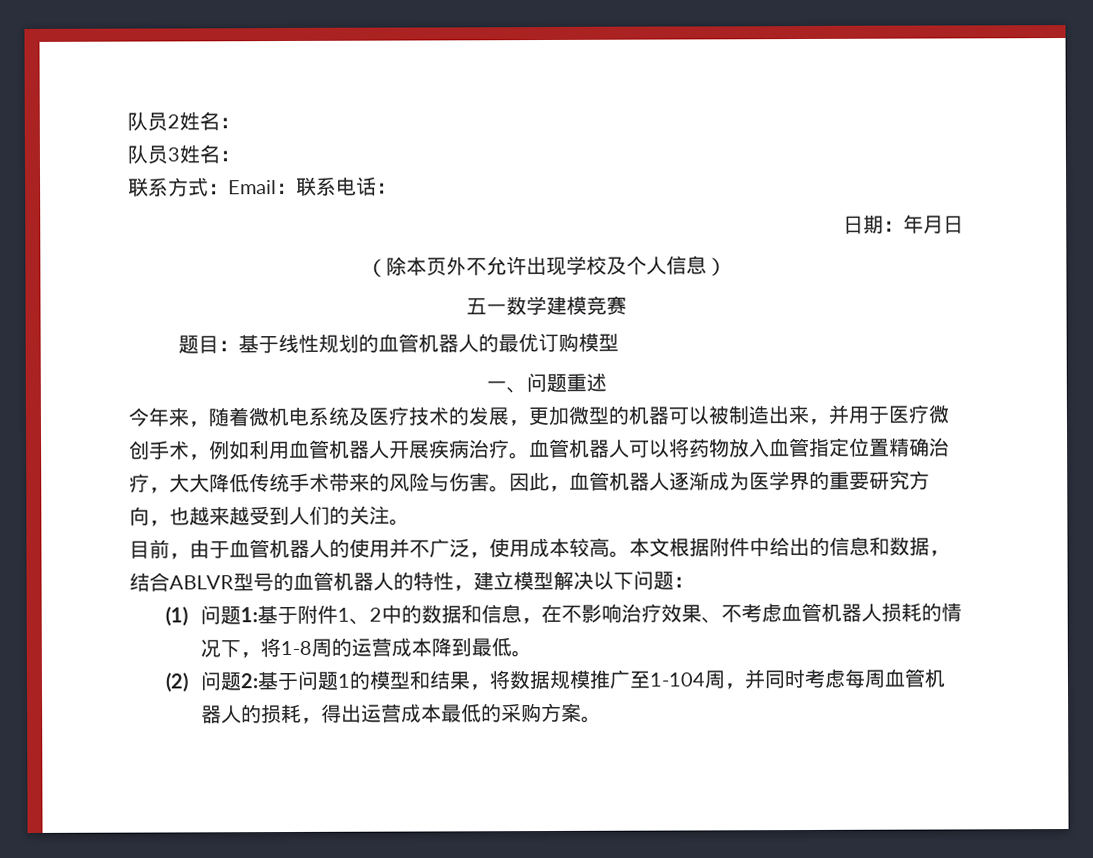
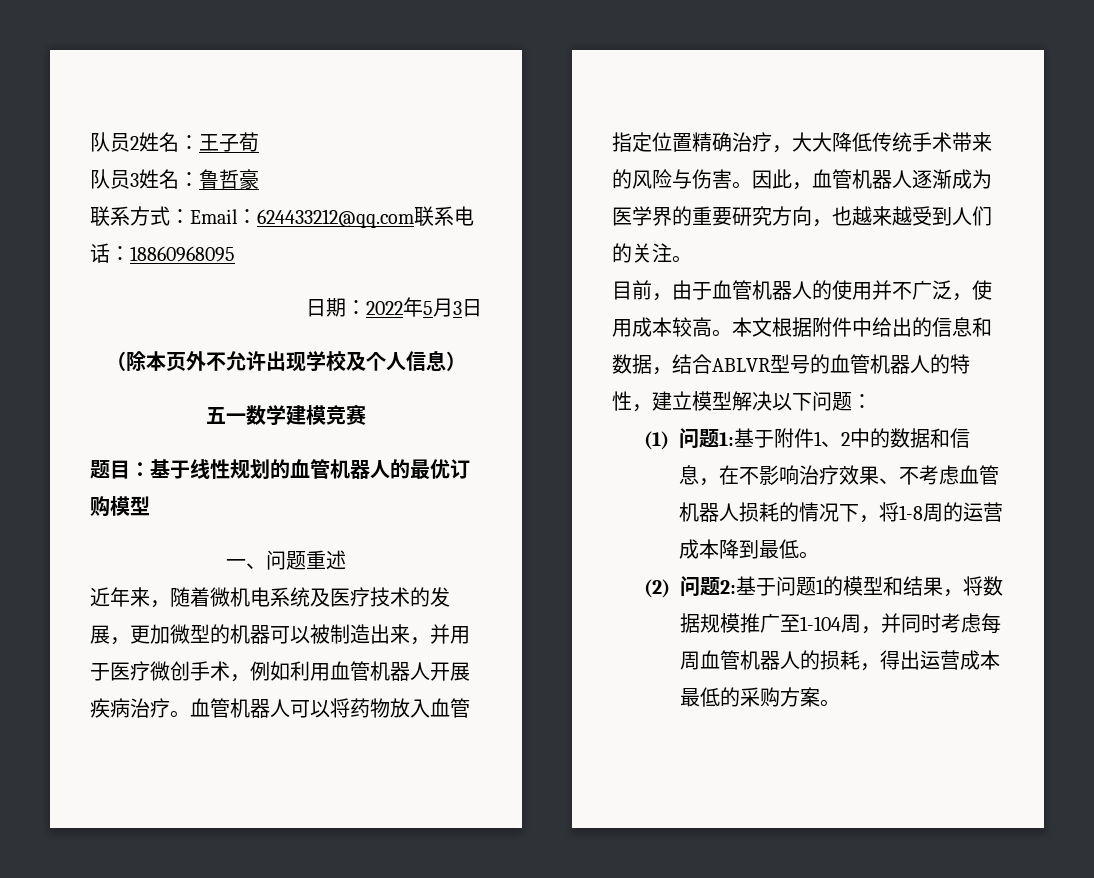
(240, 123) none -> [199,132,259,152] 王子荀
(240, 156) none -> [199,169,259,189] 鲁哲豪
(297, 188) none -> [257,209,414,228] 624433212@qq.com
(397, 188) none -> [130,246,235,262] 18860968095
[903,214,944,234] 年月 -> [366,297,462,317] 2022年5月3
[128,407,149,427] 今 -> [90,587,110,607] 近

